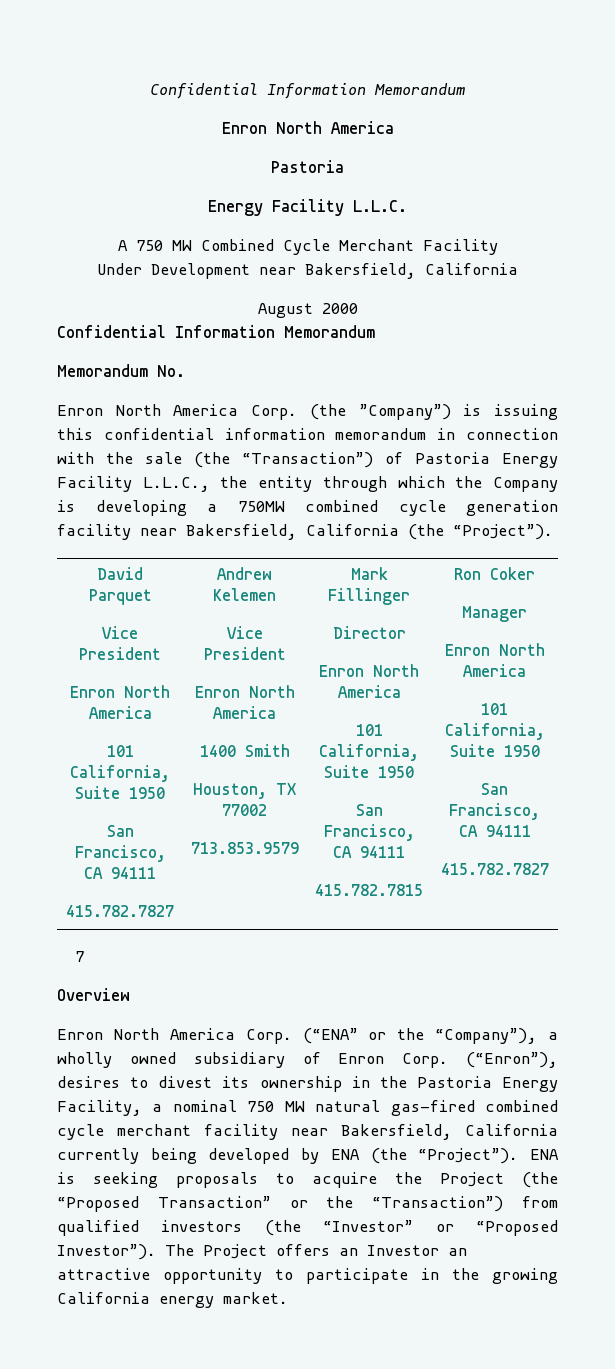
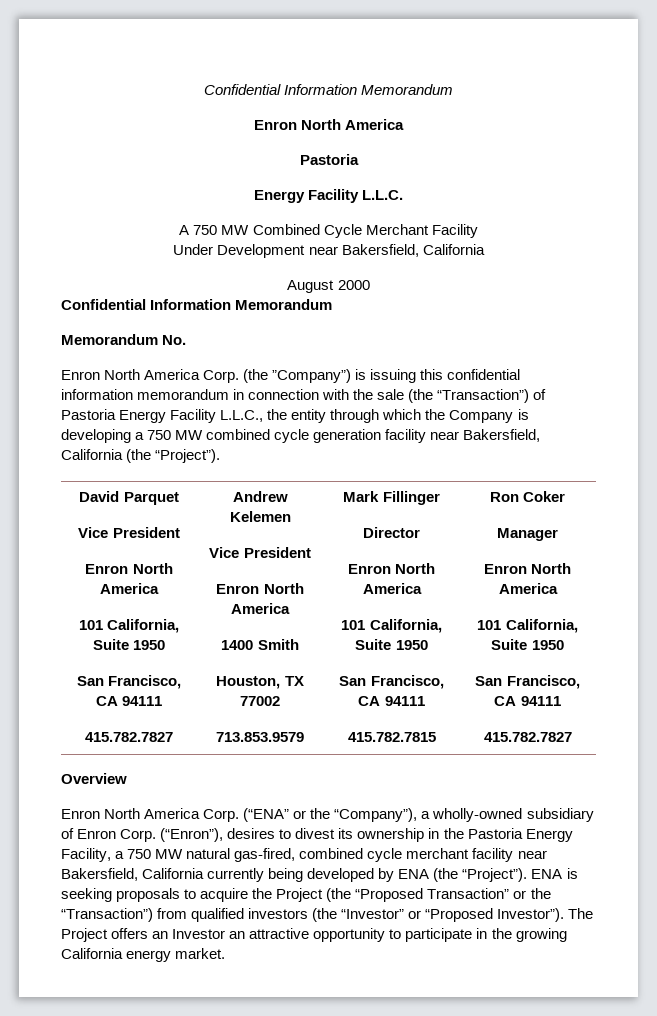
[237,501,285,512] 750MW -> [147,430,204,440] 750 MW
[75,951,85,962] // 7 -> (572, 737) none
[57,1052,176,1068] wholly owned -> [432,808,523,822] wholly-owned
[172,1100,237,1112] nominal -> (125, 855) none
[390,1100,475,1116] gas-fired -> [234,848,296,862] gas-fired,

